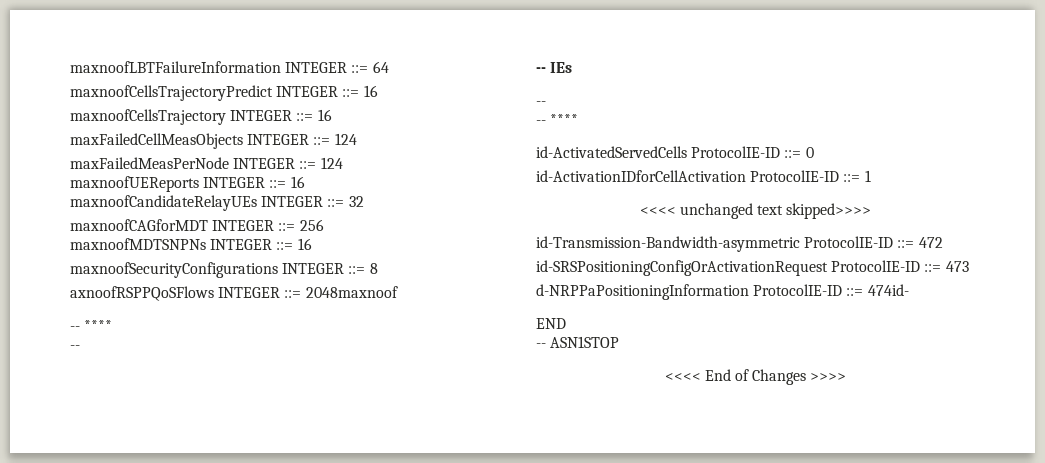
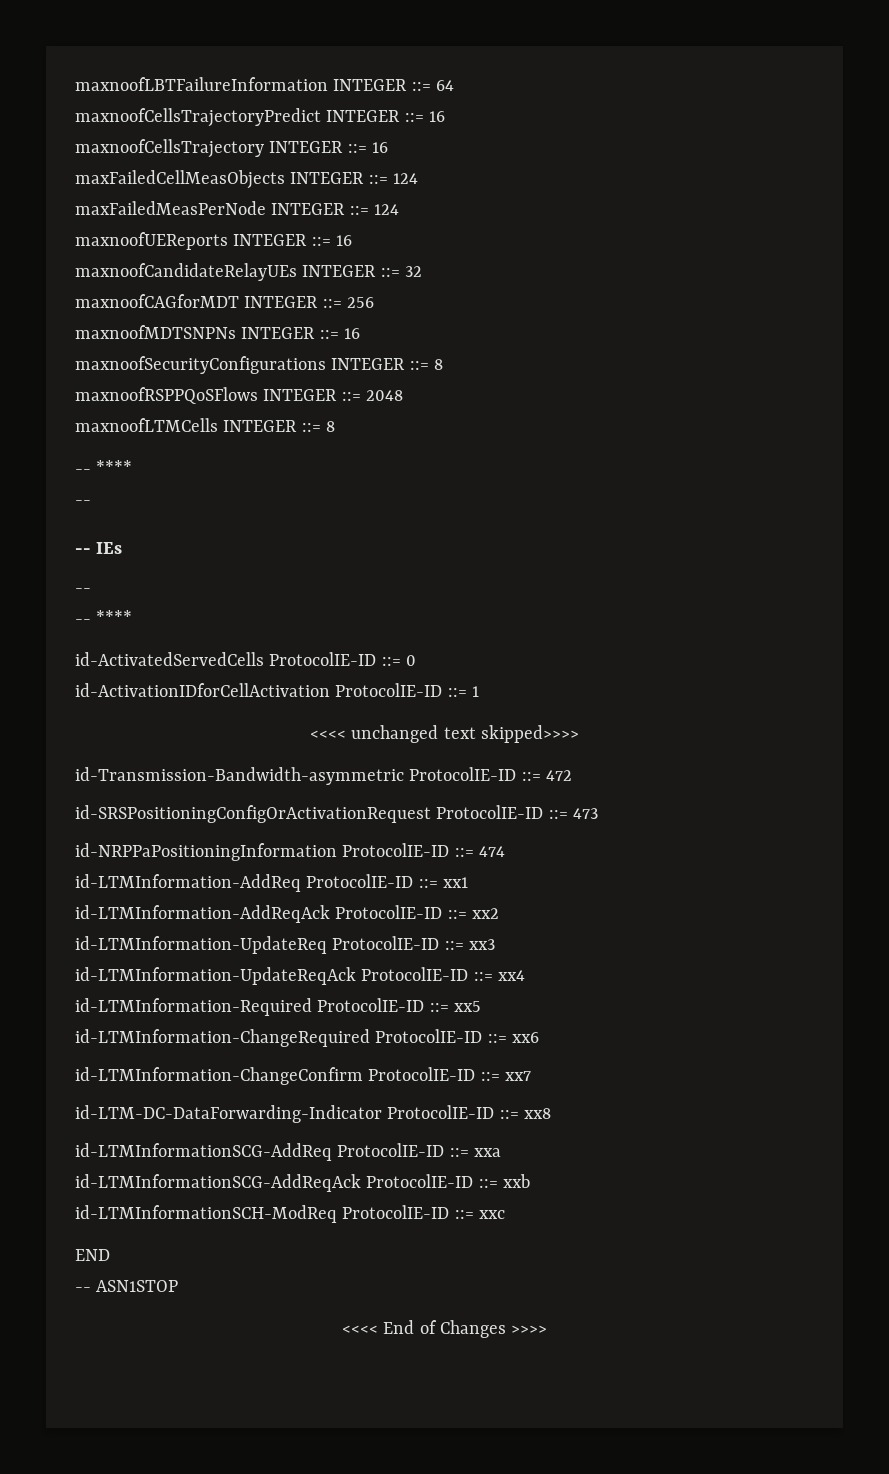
[70,286,398,301] axnoofRSPPQoSFlows INTEGER ::= 2048maxnoof -> [75,387,403,404] [75,418,335,432] maxnoofRSPPQoSFlows INTEGER ::= 2048 // maxnoofLTMCells INTEGER ::= 8
[536,284,909,300] d-NRPPaPositioningInformation ProtocolIE-ID ::= 474id- -> [75,843,505,861] [75,874,468,892] [75,905,499,923] [75,936,495,954] [75,967,525,985] [75,998,481,1016] [75,1029,539,1047] [75,1067,531,1085] [75,1105,551,1123] [75,1143,501,1161] [75,1174,530,1192] [75,1205,505,1223] id-NRPPaPositioningInformation ProtocolIE-ID ::= 474 // id-LTMInformation-AddReq ProtocolIE-ID ::= xx1 // id-LTMInformation-AddReqAck ProtocolIE-ID ::= xx2 // id-LTMInformation-UpdateReq ProtocolIE-ID ::= xx3 // id-LTMInformation-UpdateReqAck ProtocolIE-ID ::= xx4 // id-LTMInformation-Required ProtocolIE-ID ::= xx5 // id-LTMInformation-ChangeRequired ProtocolIE-ID ::= xx6 // id-LTMInformation-ChangeConfirm ProtocolIE-ID ::= xx7 // id-LTM-DC-DataForwarding-Indicator ProtocolIE-ID ::= xx8 // id-LTMInformationSCG-AddReq ProtocolIE-ID ::= xxa // id-LTMInformationSCG-AddReqAck ProtocolIE-ID ::= xxb // id-LTMInformationSCH-ModReq ProtocolIE-ID ::= xxc

